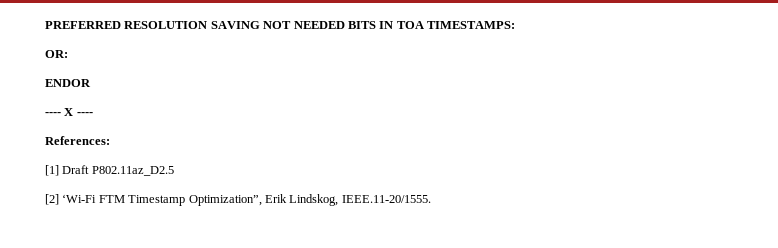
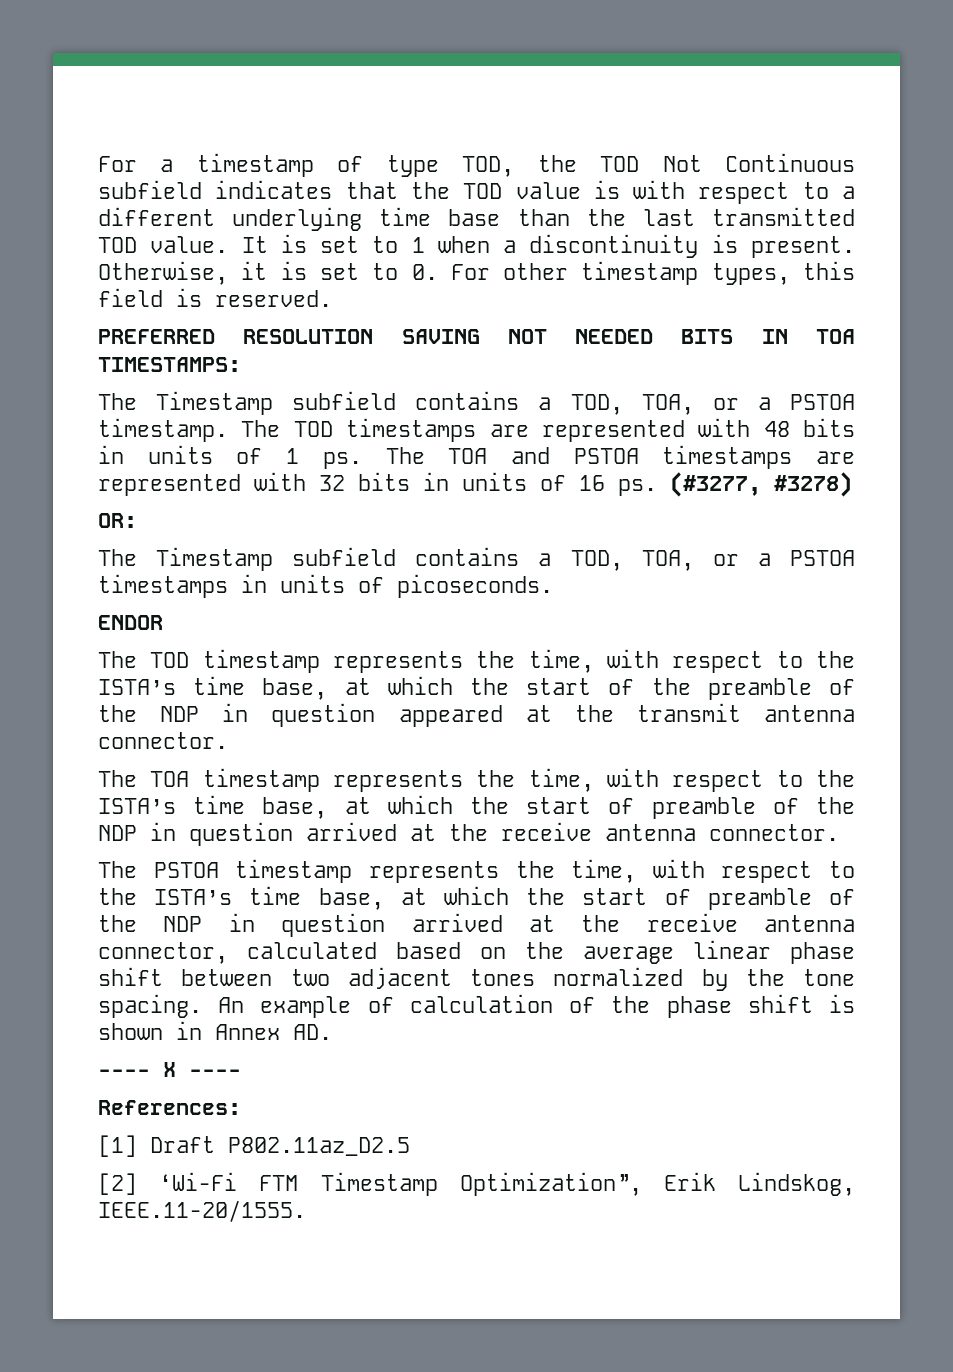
(45, 25) none -> [98,153,855,177] [98,180,855,204] [98,207,855,231] [98,234,855,258] [98,261,855,285] [98,288,332,307] For a timestamp of type TOD, the TOD Not Continuous subfield indicates that the TOD value is with respect to a different underlying time base than the last transmitted TOD value. It is set to 1 when a discontinuity is present. Otherwise, it is set to 0. For other timestamp types, this field is reserved. //
[45,50,68,58] [45,79,91,87] OR: // ENDOR -> [98,391,855,415] [98,418,855,442] [98,445,855,469] [98,472,852,497] [98,513,137,528] [98,547,855,571] [98,574,553,598] [98,615,163,630] [98,649,856,673] [98,676,855,700] [98,703,855,727] [98,732,228,749] [98,768,856,792] [98,795,855,819] [98,822,839,846] [98,859,855,883] [98,886,855,910] [98,913,855,937] [98,940,855,964] [98,967,855,991] [98,994,855,1018] [98,1021,332,1040] The Timestamp subfield contains a TOD, TOA, or a PSTOA timestamp. The TOD timestamps are represented with 48 bits in units of 1 ps. The TOA and PSTOA timestamps are represented with 32 bits in units of 16 ps. (#3277, #3278) // OR: // The Timestamp subfield contains a TOD, TOA, or a PSTOA timestamps in units of picoseconds. // ENDOR // The TOD timestamp represents the time, with respect to the ISTA’s time base, at which the start of the preamble of the NDP in question appeared at the transmit antenna connector. // The TOA timestamp represents the time, with respect to the ISTA’s time base, at which the start of preamble of the NDP in question arrived at the receive antenna connector. // The PSTOA timestamp represents the time, with respect to the ISTA’s time base, at which the start of preamble of the NDP in question arrived at the receive antenna connector, calculated based on the average linear phase shift between two adjacent tones normalized by the tone spacing. An example of calculation of the phase shift is shown in Annex AD.

